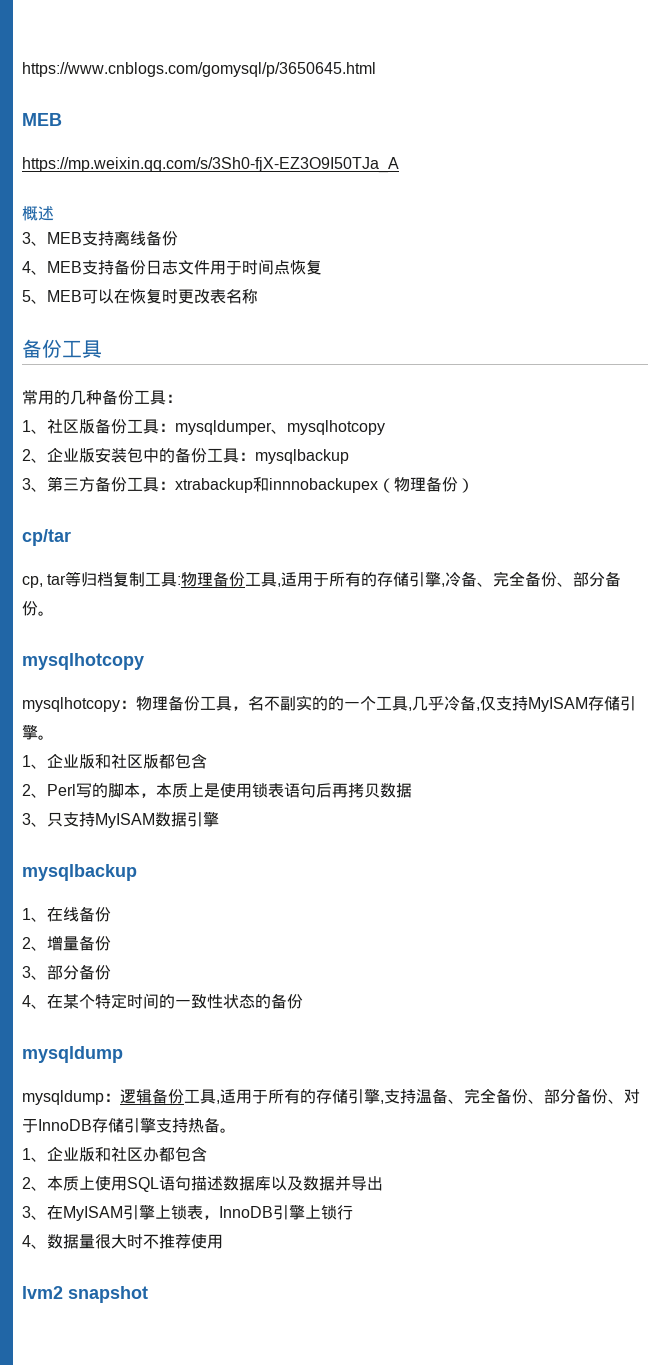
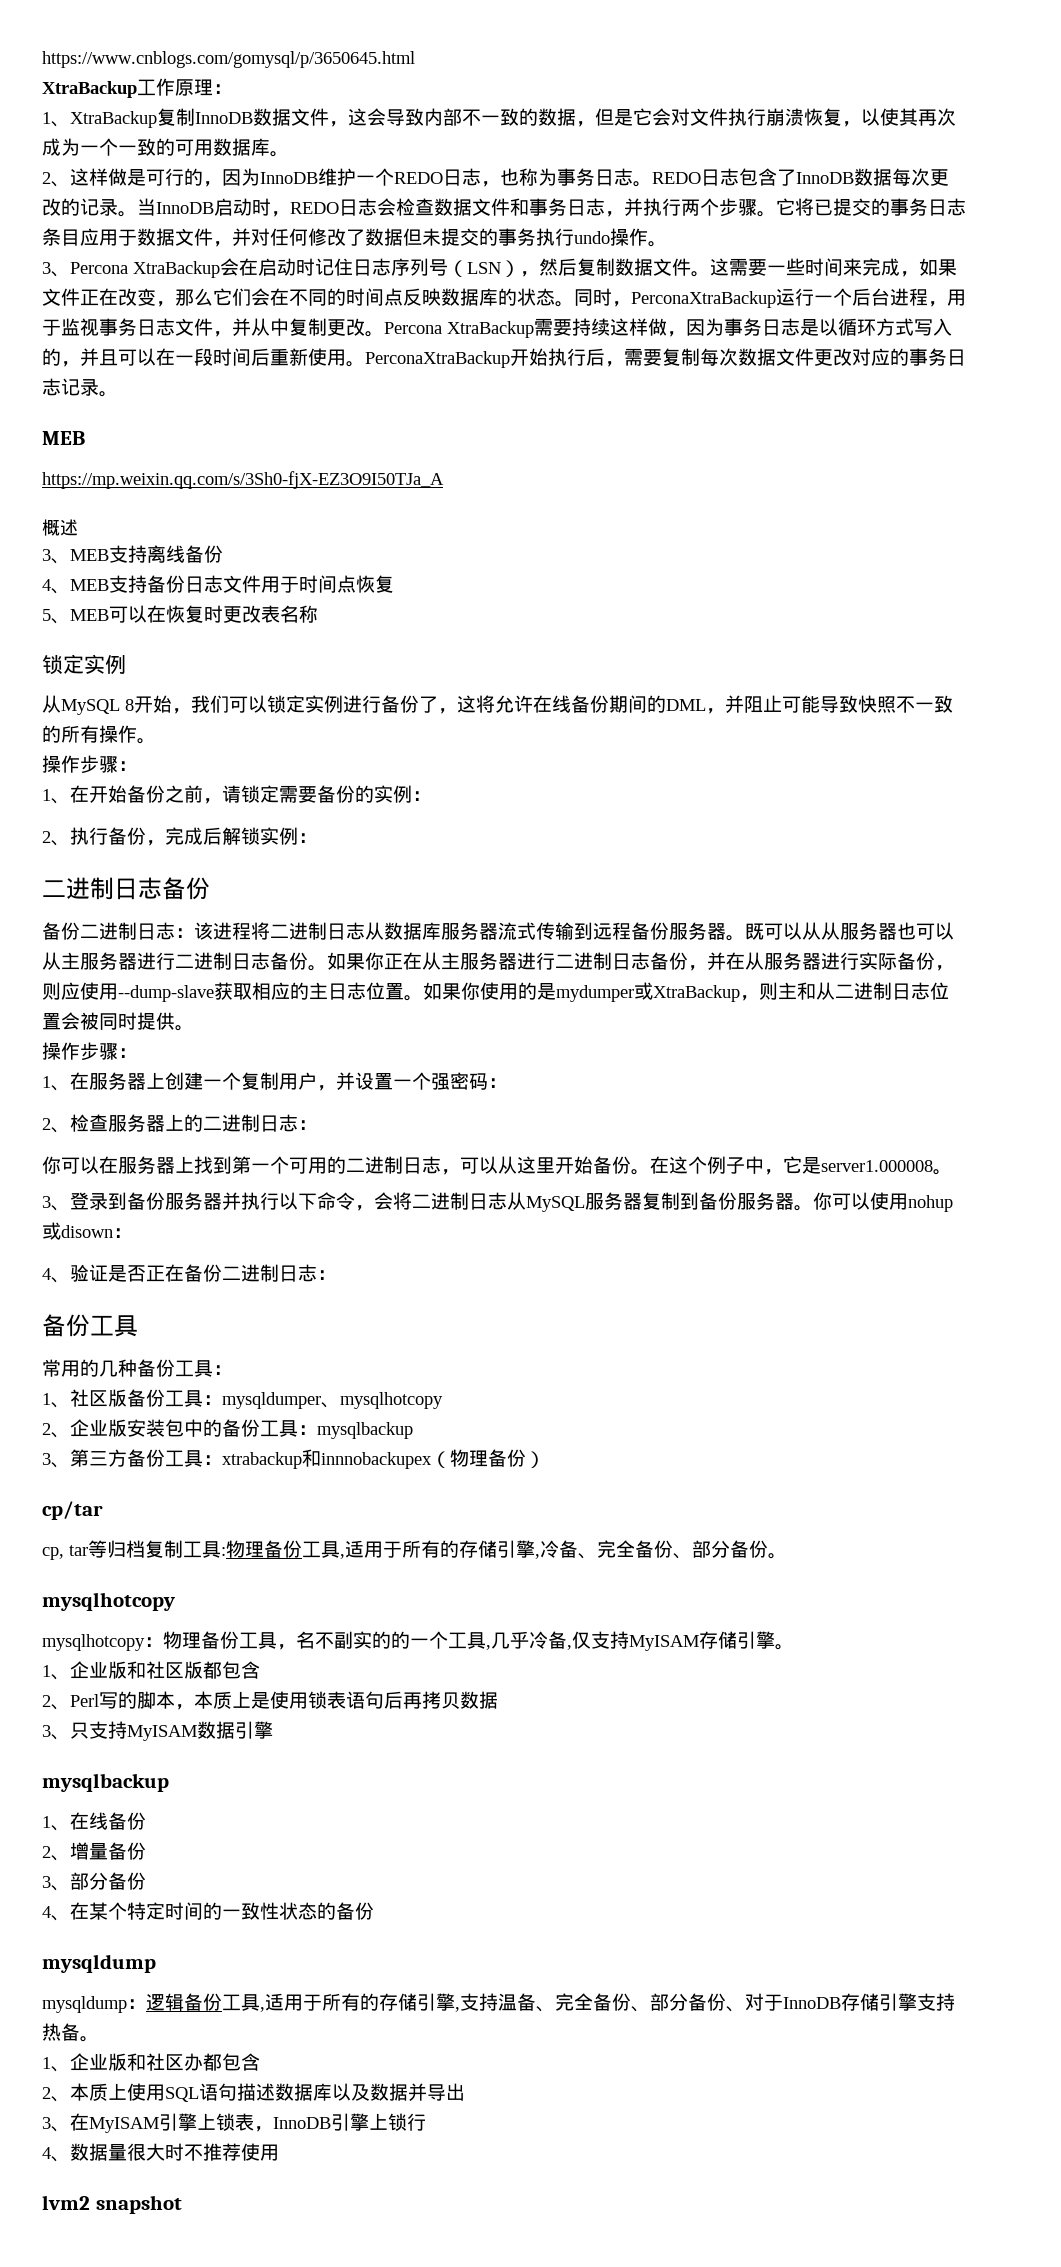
(376, 69) none -> [42,78,232,98] [42,108,956,128] [42,138,289,157] [42,168,949,187] [42,198,966,217] [42,228,667,247] [42,258,957,278] [42,288,966,308] [42,318,952,338] [42,348,966,368] [42,378,118,397] // XtraBackup工作原理： // 1、XtraBackup复制InnoDB数据文件，这会导致内部不一致的数据，但是它会对文件执行崩溃恢复，以使其再次成为一个一致的可用数据库。 // 2、这样做是可行的，因为InnoDB维护一个REDO日志，也称为事务日志。REDO日志包含了InnoDB数据每次更改的记录。当InnoDB启动时，REDO日志会检查数据文件和事务日志，并执行两个步骤。它将已提交的事务日志条目应用于数据文件，并对任何修改了数据但未提交的事务执行undo操作。 // 3、Percona XtraBackup会在启动时记住日志序列号（LSN），然后复制数据文件。这需要一些时间来完成，如果文件正在改变，那么它们会在不同的时间点反映数据库的状态。同时，PerconaXtraBackup运行一个后台进程，用于监视事务日志文件，并从中复制更改。Percona XtraBackup需要持续这样做，因为事务日志是以循环方式写入的，并且可以在一段时间后重新使用。PerconaXtraBackup开始执行后，需要复制每次数据文件更改对应的事务日志记录。
(258, 296) none -> [42,654,126,675] [42,695,953,715] [42,725,156,744] [42,755,137,774] [42,785,431,804] [42,827,317,846] [42,877,210,900] [42,922,954,941] [42,952,954,971] [42,982,949,1002] [42,1012,194,1031] [42,1042,137,1061] [42,1072,507,1091] [42,1114,317,1133] [42,1156,952,1175] [42,1192,953,1212] [42,1222,132,1240] [42,1264,336,1283] // 锁定实例 // 从MySQL 8开始，我们可以锁定实例进行备份了，这将允许在线备份期间的DML，并阻止可能导致快照不一致的所有操作。 // 操作步骤： // 1、在开始备份之前，请锁定需要备份的实例： // 2、执行备份，完成后解锁实例： // 二进制日志备份 // 备份二进制日志：该进程将二进制日志从数据库服务器流式传输到远程备份服务器。既可以从从服务器也可以从主服务器进行二进制日志备份。如果你正在从主服务器进行二进制日志备份，并在从服务器进行实际备份，则应使用--dump-slave获取相应的主日志位置。如果你使用的是mydumper或XtraBackup，则主和从二进制日志位置会被同时提供。 // 操作步骤： // 1、在服务器上创建一个复制用户，并设置一个强密码： // 2、检查服务器上的二进制日志： // 你可以在服务器上找到第一个可用的二进制日志，可以从这里开始备份。在这个例子中，它是server1.000008。 // 3、登录到备份服务器并执行以下命令，会将二进制日志从MySQL服务器复制到备份服务器。你可以使用nohup或disown： // 4、验证是否正在备份二进制日志：

